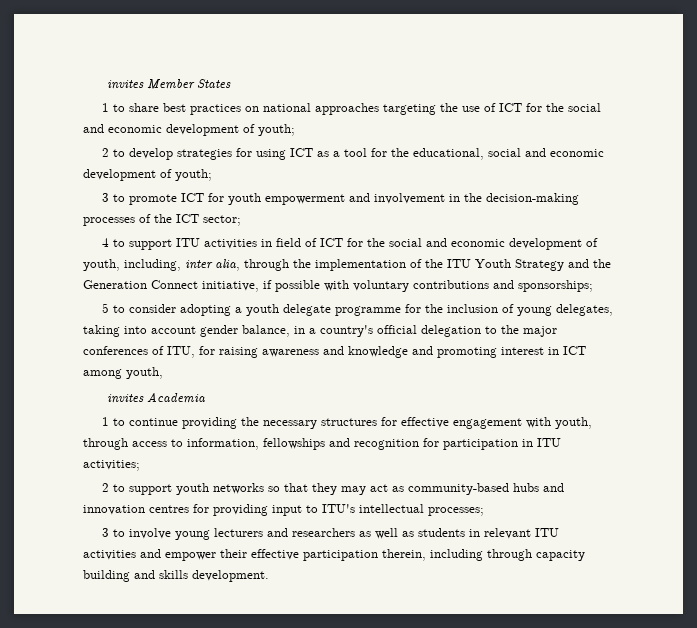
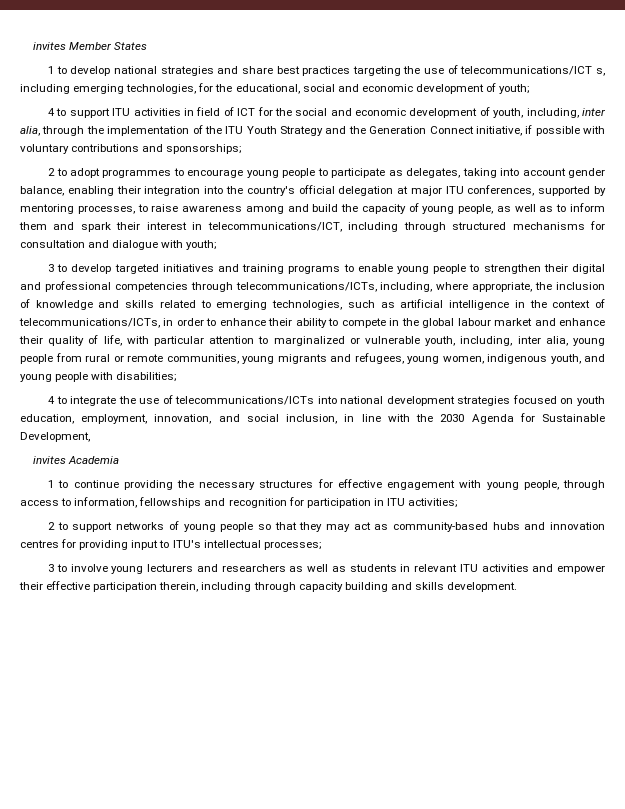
[129,103,602,115] [83,124,295,136] [102,148,368,160] share best practices on national approaches targeting the use of ICT for the social and economic development of youth; // 2 to develop strategies for using ICT as a tool -> [70,65,605,76] [20,84,197,94] develop national strategies and share best practices targeting the use of telecommunications/ICT s, including emerging technologies,
[102,193,580,205] [83,214,241,226] // 3 to promote ICT for youth empowerment and involvement in the decision-making processes of the ICT sector; -> (531, 89) none
[102,303,553,316] 5 to consider adopting a youth delegate programme for the inclusion of young -> [48,168,403,178] 2 to adopt programmes to encourage young people to participate as
[294,325,557,337] [83,346,586,358] [83,367,163,379] in a country's official delegation to the major conferences of ITU, for raising awareness and knowledge and promoting interest in ICT among youth, -> [67,185,606,196] [20,203,605,214] [19,221,605,232] [20,240,218,250] [48,264,605,274] [20,281,605,292] [20,299,605,310] [19,318,605,328] [19,335,605,346] [20,353,605,364] [20,372,178,382] [48,395,605,406] [20,413,605,424] [20,432,90,442] enabling their integration into the country's official delegation at major ITU conferences, supported by mentoring processes, to raise awareness among and build the capacity of young people, as well as to inform them and spark their interest in telecommunications/ICT, including through structured mechanisms for consultation and dialogue with youth; // 3 to develop targeted initiatives and training programs to enable young people to strengthen their digital and professional competencies through telecommunications/ICTs, including, where appropriate, the inclusion of knowledge and skills related to emerging technologies, such as artificial intelligence in the context of telecommunications/ICTs, in order to enhance their ability to compete in the global labour market and enhance their quality of life, with particular attention to marginalized or vulnerable youth, including, inter alia, young people from rural or remote communities, young migrants and refugees, young women, indigenous youth, and young people with disabilities; // 4 to integrate the use of telecommunications/ICTs into national development strategies focused on youth education, employment, innovation, and social inclusion, in line with the 2030 Agenda for Sustainable Development,
[555,417,593,429] youth, -> [486,480,559,490] young people,
[176,483,265,495] youth networks -> [116,521,254,532] networks of young people

